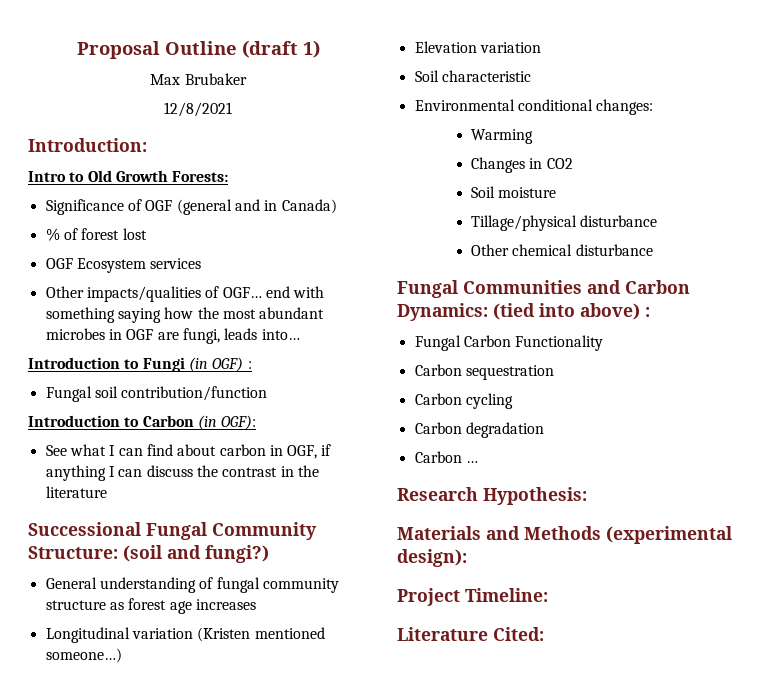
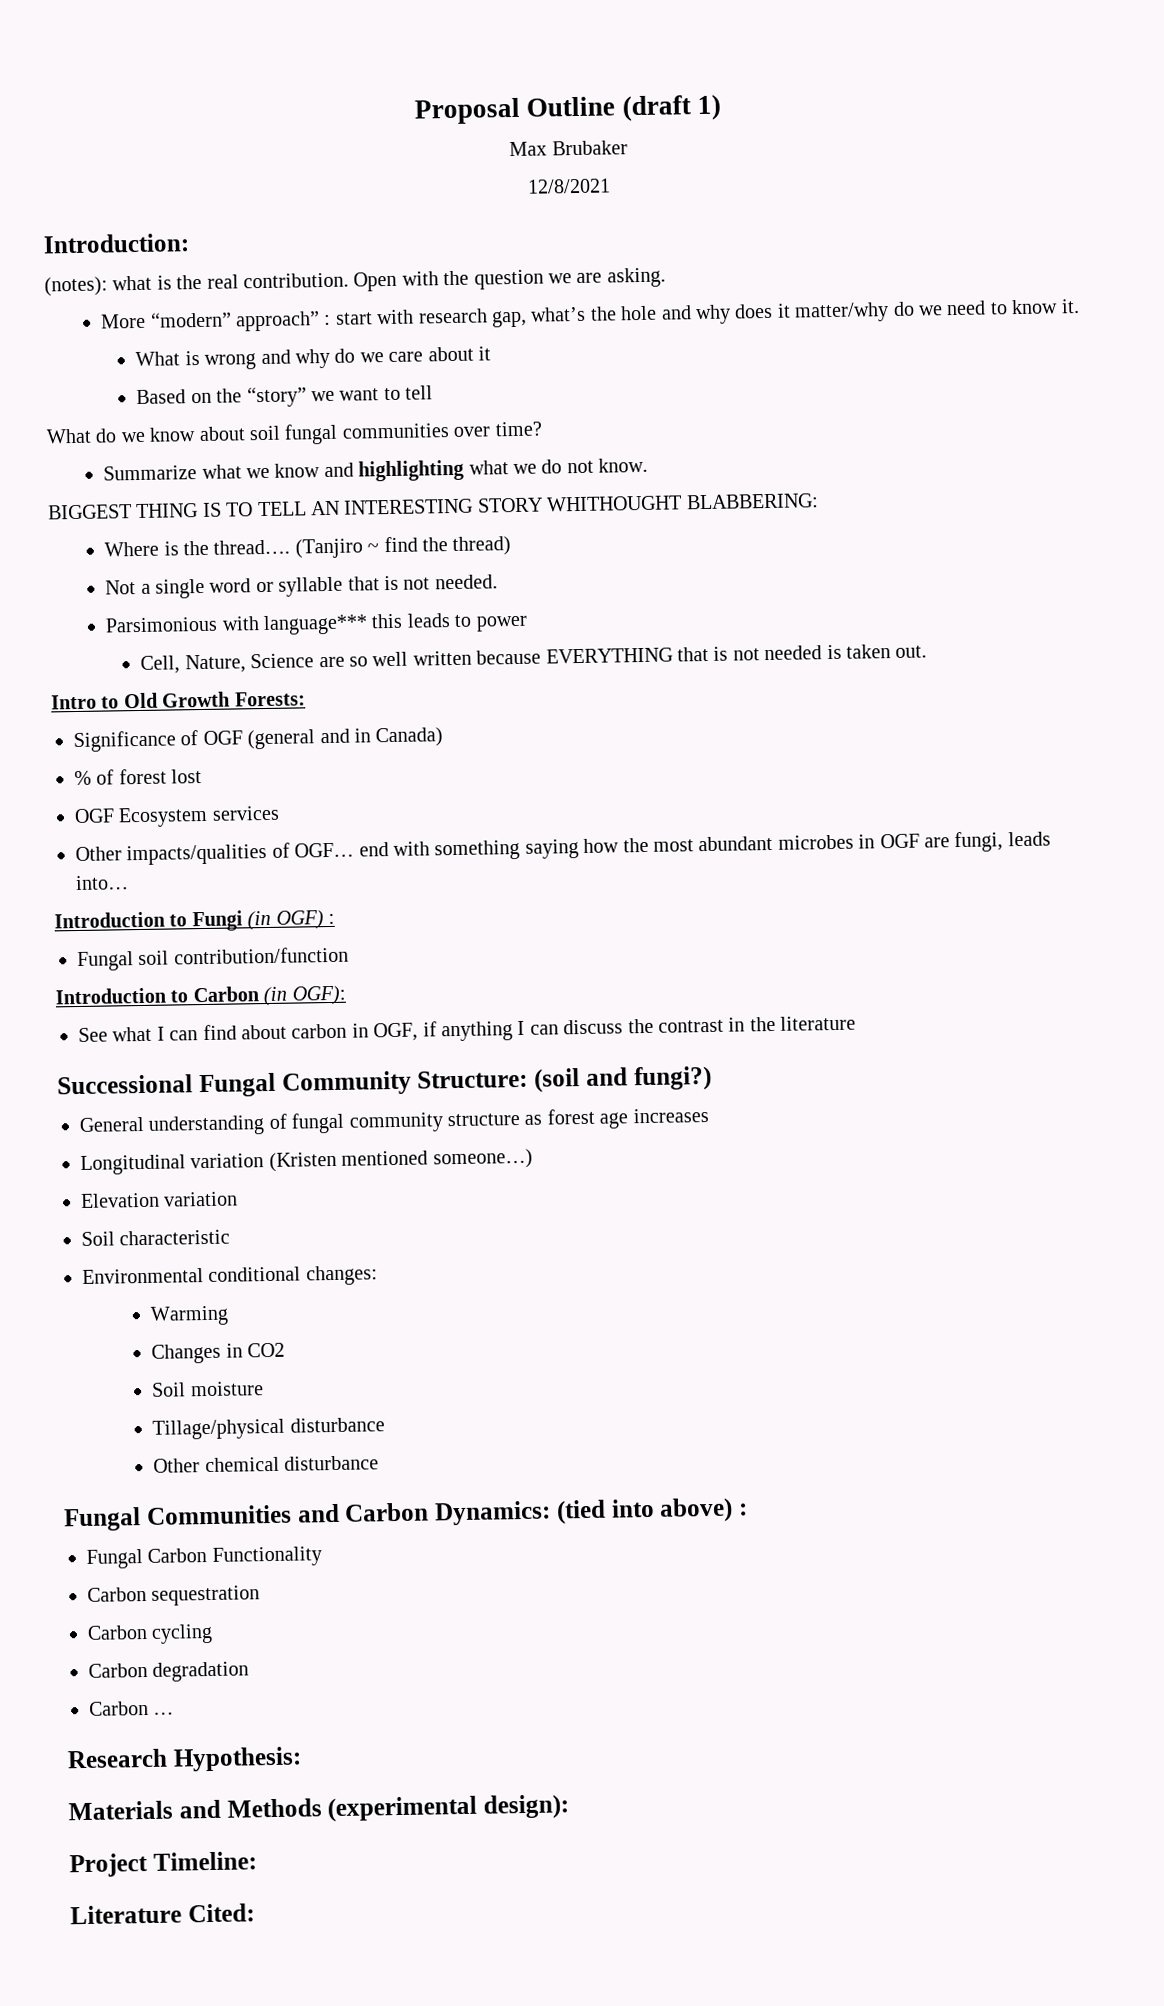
(147, 145) none -> [44,267,666,297] [101,299,1080,332] [135,346,491,370] [136,385,434,408] [46,421,542,445] [103,457,649,482] [48,493,819,520] [104,536,512,559] [105,574,498,599] [105,613,528,636] [140,644,928,674] // (notes): what is the real contribution. Open with the question we are asking. // More “modern” approach” : start with research gap, what’s the hole and why does it matter/why do we need to know it. // What is wrong and why do we care about it // Based on the “story” we want to tell // What do we know about soil fungal communities over time? // Summarize what we know and highlighting what we do not know. // BIGGEST THING IS TO TELL AN INTERESTING STORY WHITHOUGHT BLABBERING: // Where is the thread…. (Tanjiro ~ find the thread) // Not a single word or syllable that is not needed. // Parsimonious with language*** this leads to power // Cell, Nature, Science are so well written because EVERYTHING that is not needed is taken out.

